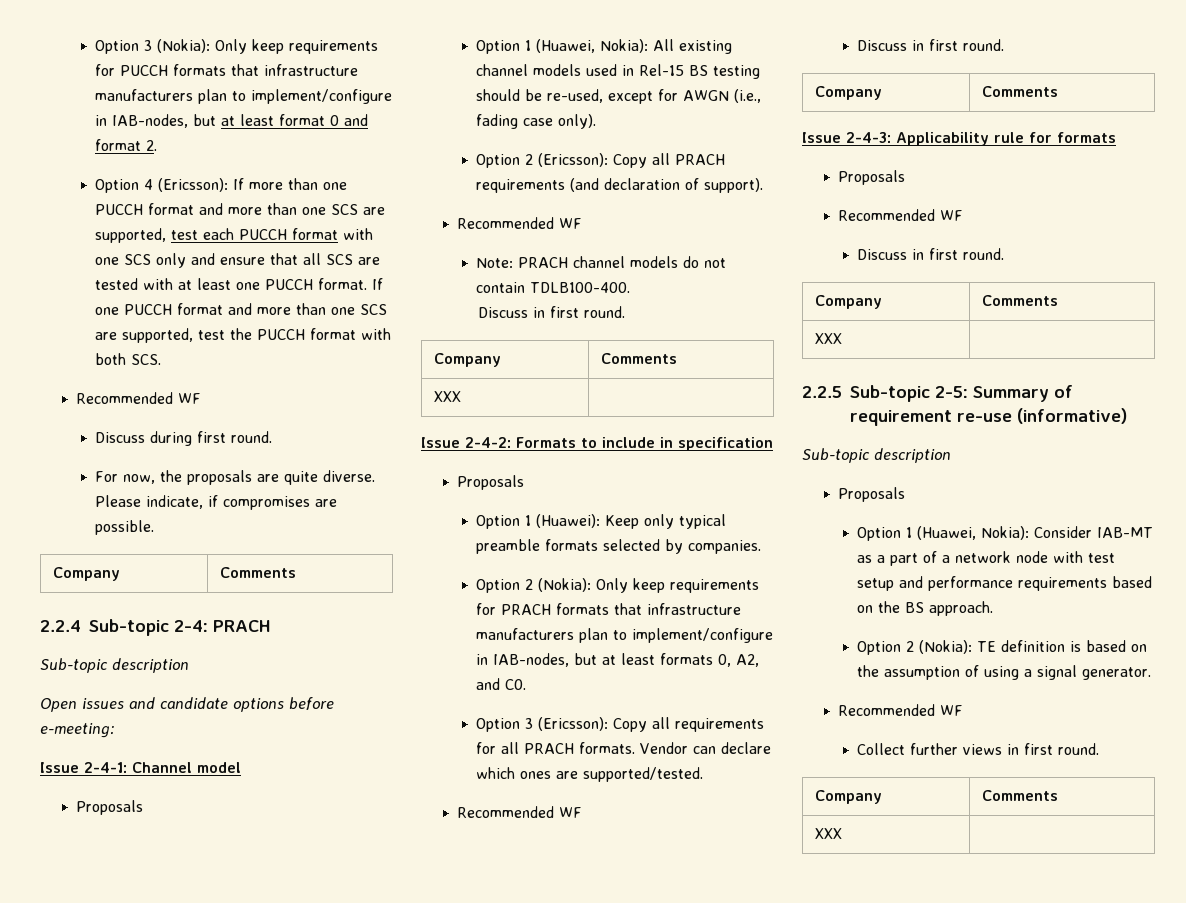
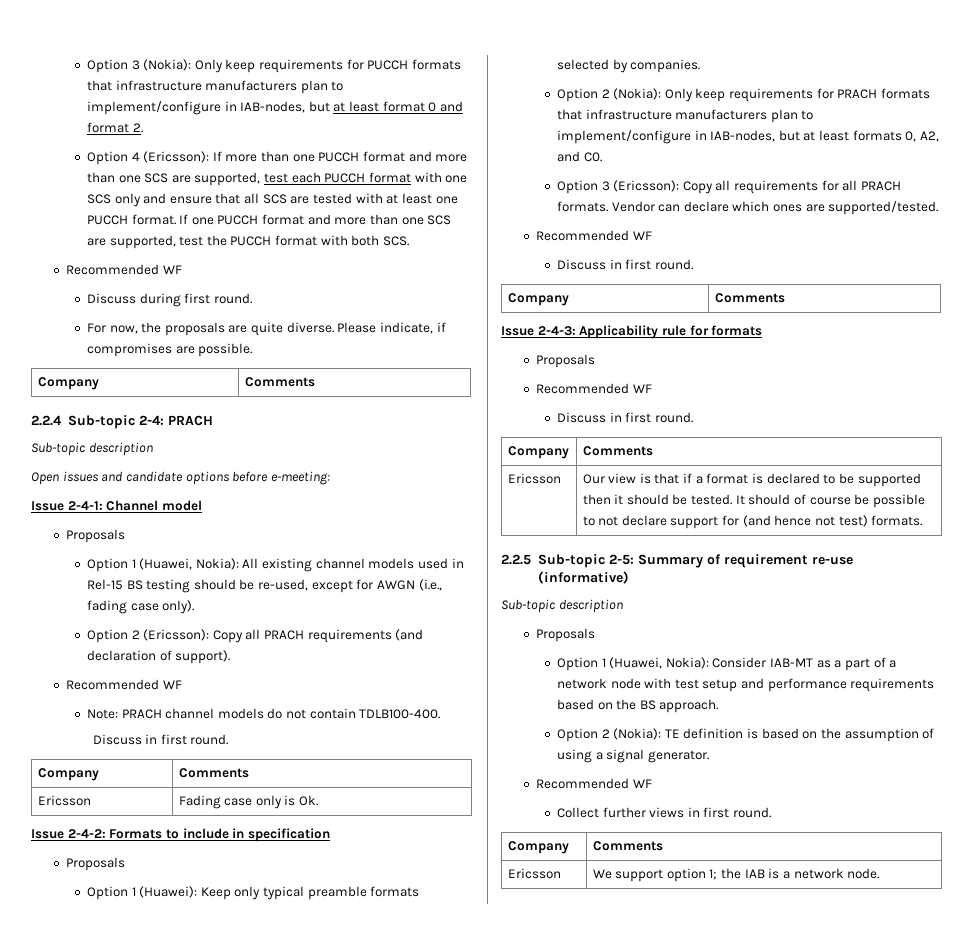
[433,391,461,402] XXX | -> [37,795,91,806] [178,795,319,809] Ericsson | Fading case only is Ok.
[814,333,842,344] XXX | -> [507,473,561,484] [582,473,921,487] [582,494,925,508] [582,515,923,529] Ericsson | Our view is that if a format is declared to be supported then it should be tested. It should of course be possible to not declare support for (and hence not test) formats.
[814,828,842,839] XXX | -> [507,868,561,879] [592,868,880,882] Ericsson | We support option 1; the IAB is a network node.

